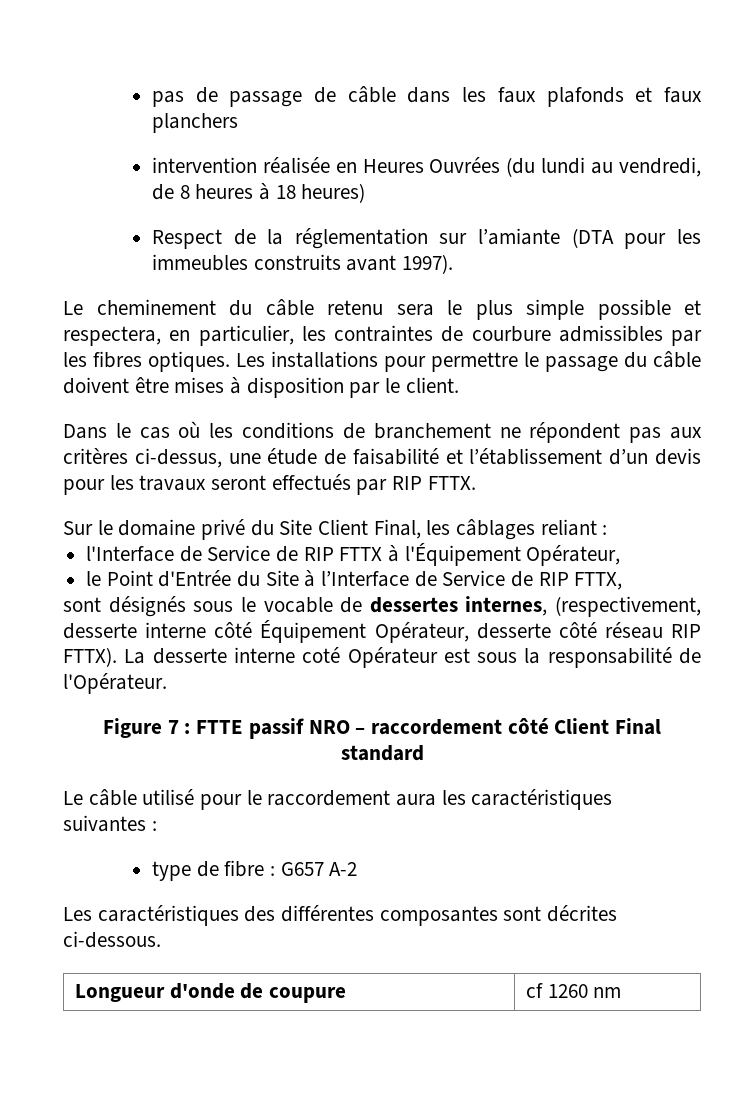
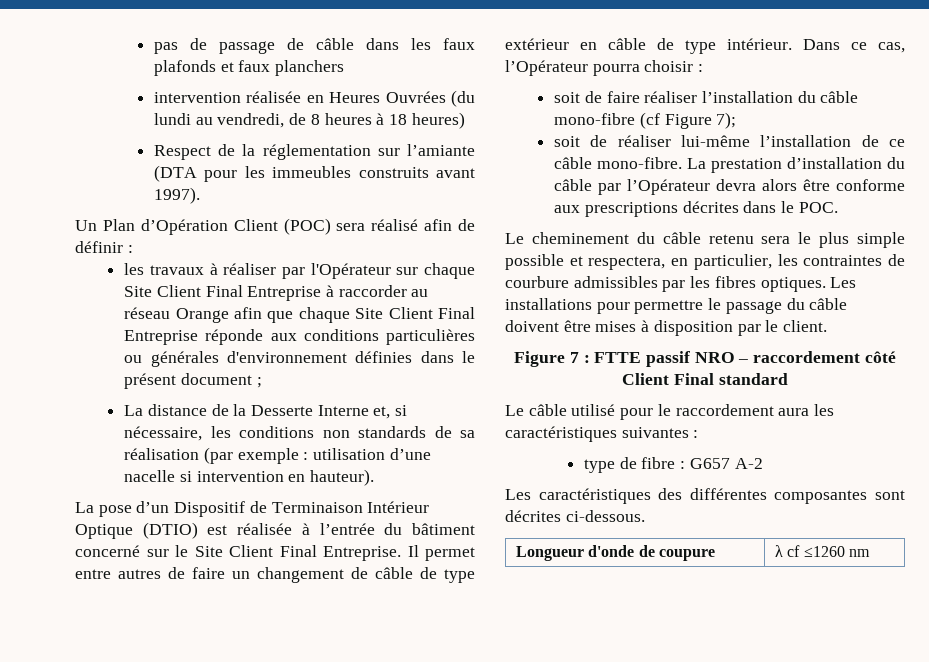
(453, 264) none -> [75,218,475,235] [75,241,133,253] [124,263,476,279] [124,285,429,301] [124,307,476,323] [124,329,476,345] [124,351,475,367] [124,373,262,389] [124,404,408,419] [124,426,475,441] [124,447,431,464] [124,469,375,486] [75,501,430,517] [75,522,476,539] [75,545,475,561] [75,567,475,583] [505,38,905,54] [505,60,704,76] [554,91,859,103] [554,112,737,129] [554,135,905,147] [554,157,905,173] [554,179,905,195] [554,201,838,217] // Un Plan d’Opération Client (POC) sera réalisé afin de définir : // les travaux à réaliser par l'Opérateur sur chaque Site Client Final Entreprise à raccorder au réseau Orange afin que chaque Site Client Final Entreprise réponde aux conditions particulières ou générales d'environnement définies dans le présent document ; // La distance de la Desserte Interne et, si nécessaire, les conditions non standards de sa réalisation (par exemple : utilisation d’une nacelle si intervention en hauteur). // La pose d’un Dispositif de Terminaison Intérieur Optique (DTIO) est réalisée à l’entrée du bâtiment concerné sur le Site Client Final Entreprise. Il permet entre autres de faire un changement de câble de type extérieur en câble de type intérieur. Dans ce cas, l’Opérateur pourra choisir : // soit de faire réaliser l’installation du câble mono-fibre (cf Figure 7); // soit de réaliser lui-même l’installation de ce câble mono-fibre. La prestation d’installation du câble par l’Opérateur devra alors être conforme aux prescriptions décrites dans le POC.
[63,421,702,443] [63,448,701,468] [63,474,476,495] [63,519,608,540] [86,543,621,566] [86,570,623,590] [63,596,701,617] [63,620,701,643] [63,647,701,668] [63,673,167,694] // Dans le cas où les conditions de branchement ne répondent pas aux critères ci-dessus, une étude de faisabilité et l’établissement d’un devis pour les travaux seront effectués par RIP FTTX. // Sur le domaine privé du Site Client Final, les câblages reliant : // l'Interface de Service de RIP FTTX à l'Équipement Opérateur, // le Point d'Entrée du Site à l’Interface de Service de RIP FTTX, // sont désignés sous le vocable de dessertes internes, (respectivement, desserte interne côté Équipement Opérateur, desserte côté réseau RIP FTTX). La desserte interne coté Opérateur est sous la responsabilité de l'Opérateur. -> (828, 326) none
[525,983,588,998] cf 1260 -> [775,545,845,557] λ cf ≤1260

